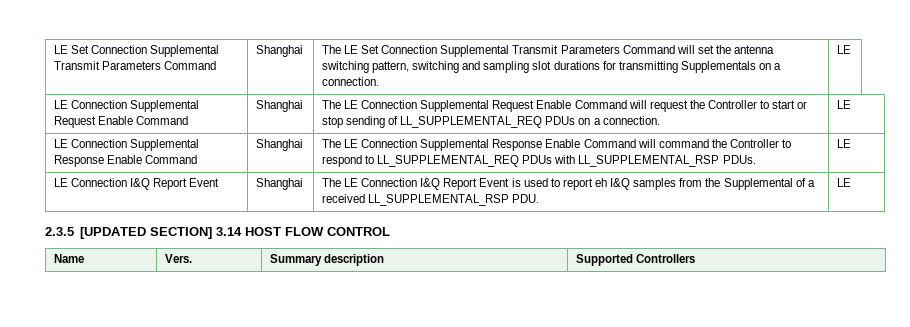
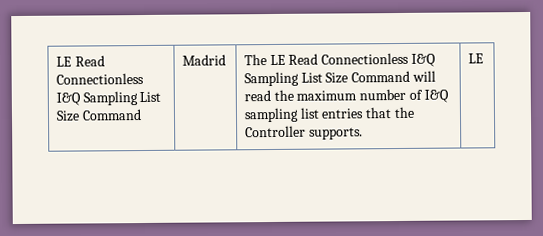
[53,45,220,57] [53,61,217,70] [255,45,303,57] [321,45,775,57] [321,61,782,73] [321,77,379,86] [836,45,851,54] [53,100,200,112] [53,116,189,128] [255,100,303,112] [321,100,808,112] [321,116,660,128] [836,100,851,109] [53,139,200,151] [53,155,198,167] [255,139,303,151] [321,139,792,151] [321,155,756,167] [836,139,851,148] [53,178,220,190] [255,178,303,190] [321,178,815,190] [321,194,540,206] [836,178,851,187] [45,227,390,239] [53,254,84,263] [164,254,192,263] [269,254,385,266] [575,254,696,266] LE Set Connection Supplemental Transmit Parameters Command | Shanghai | The LE Set Connection Supplemental Transmit Parameters Command will set the antenna switching pattern, switching and sampling slot durations for transmitting Supplementals on a connection. | LE // LE Connection Supplemental Request Enable Command | Shanghai | The LE Connection Supplemental Request Enable Command will request the Controller to start or stop sending of LL_SUPPLEMENTAL_REQ PDUs on a connection. | LE // LE Connection Supplemental Response Enable Command | Shanghai | The LE Connection Supplemental Response Enable Command will command the Controller to respond to LL_SUPPLEMENTAL_REQ PDUs with LL_SUPPLEMENTAL_RSP PDUs. | LE // LE Connection I&Q Report Event | Shanghai | The LE Connection I&Q Report Event is used to report eh I&Q samples from the Supplemental of a received LL_SUPPLEMENTAL_RSP PDU. | LE // 2.3.5 [UPDATED SECTION] 3.14 HOST FLOW CONTROL // Name | Vers. | Summary description | Supported Controllers -> [55,55,105,67] [55,73,144,85] [55,91,162,106] [55,109,142,122] [181,54,226,66] [243,52,436,67] [243,70,436,87] [243,88,449,103] [243,106,415,123] [244,125,363,140] [467,53,484,64] LE Read Connectionless I&Q Sampling List Size Command | Madrid | The LE Read Connectionless I&Q Sampling List Size Command will read the maximum number of I&Q sampling list entries that the Controller supports. | LE

